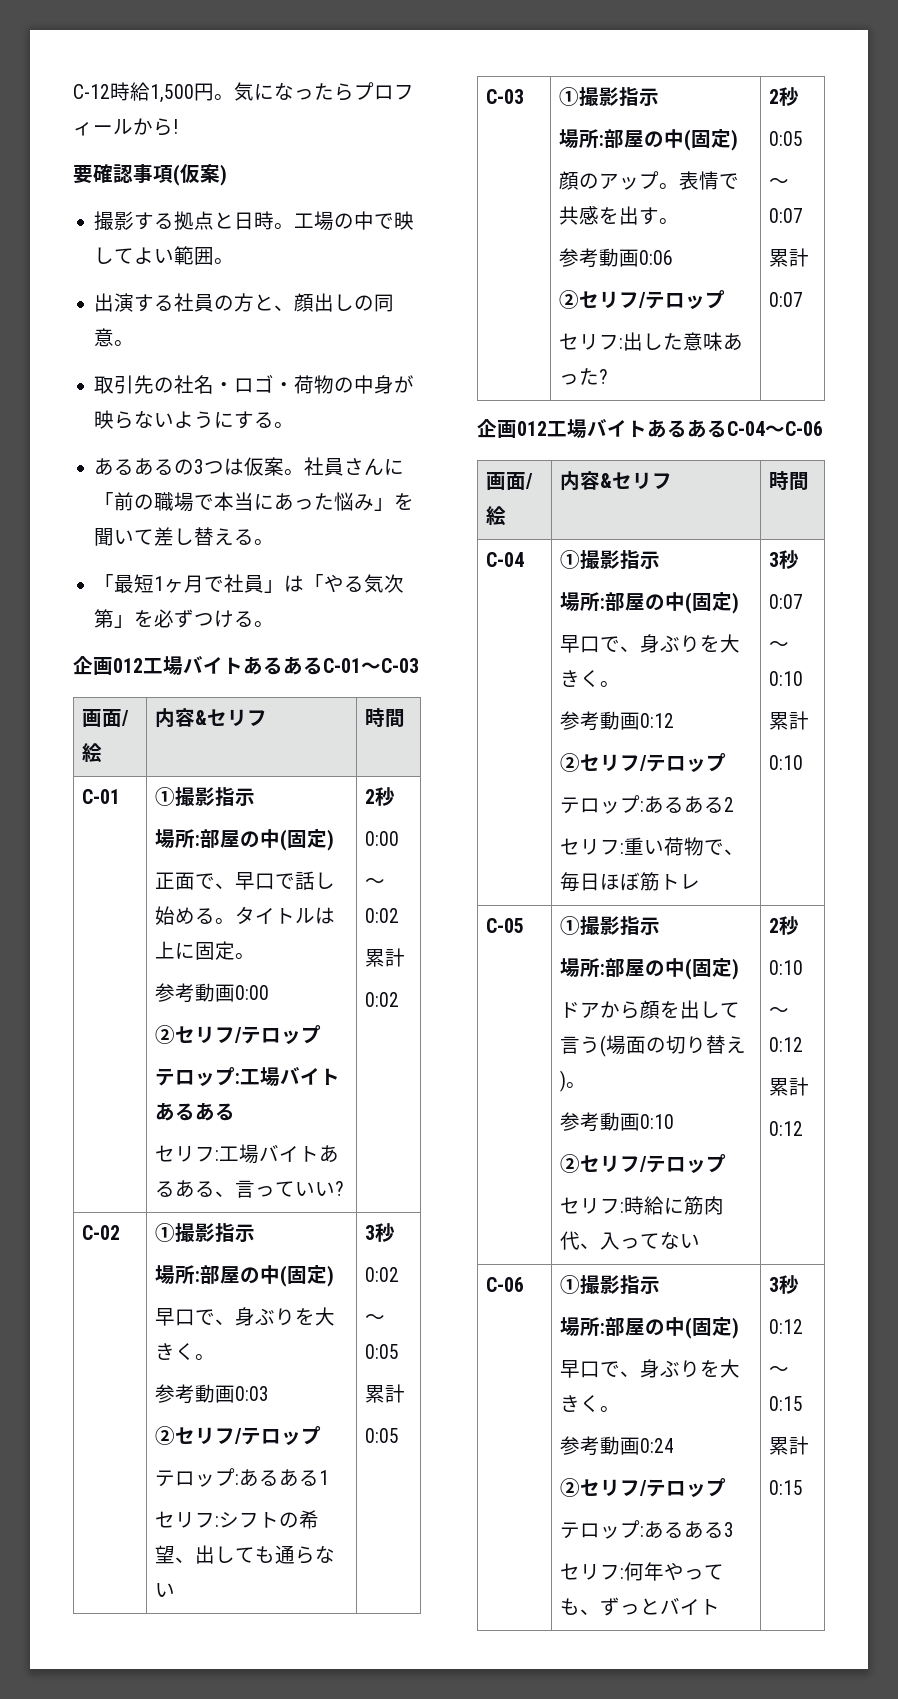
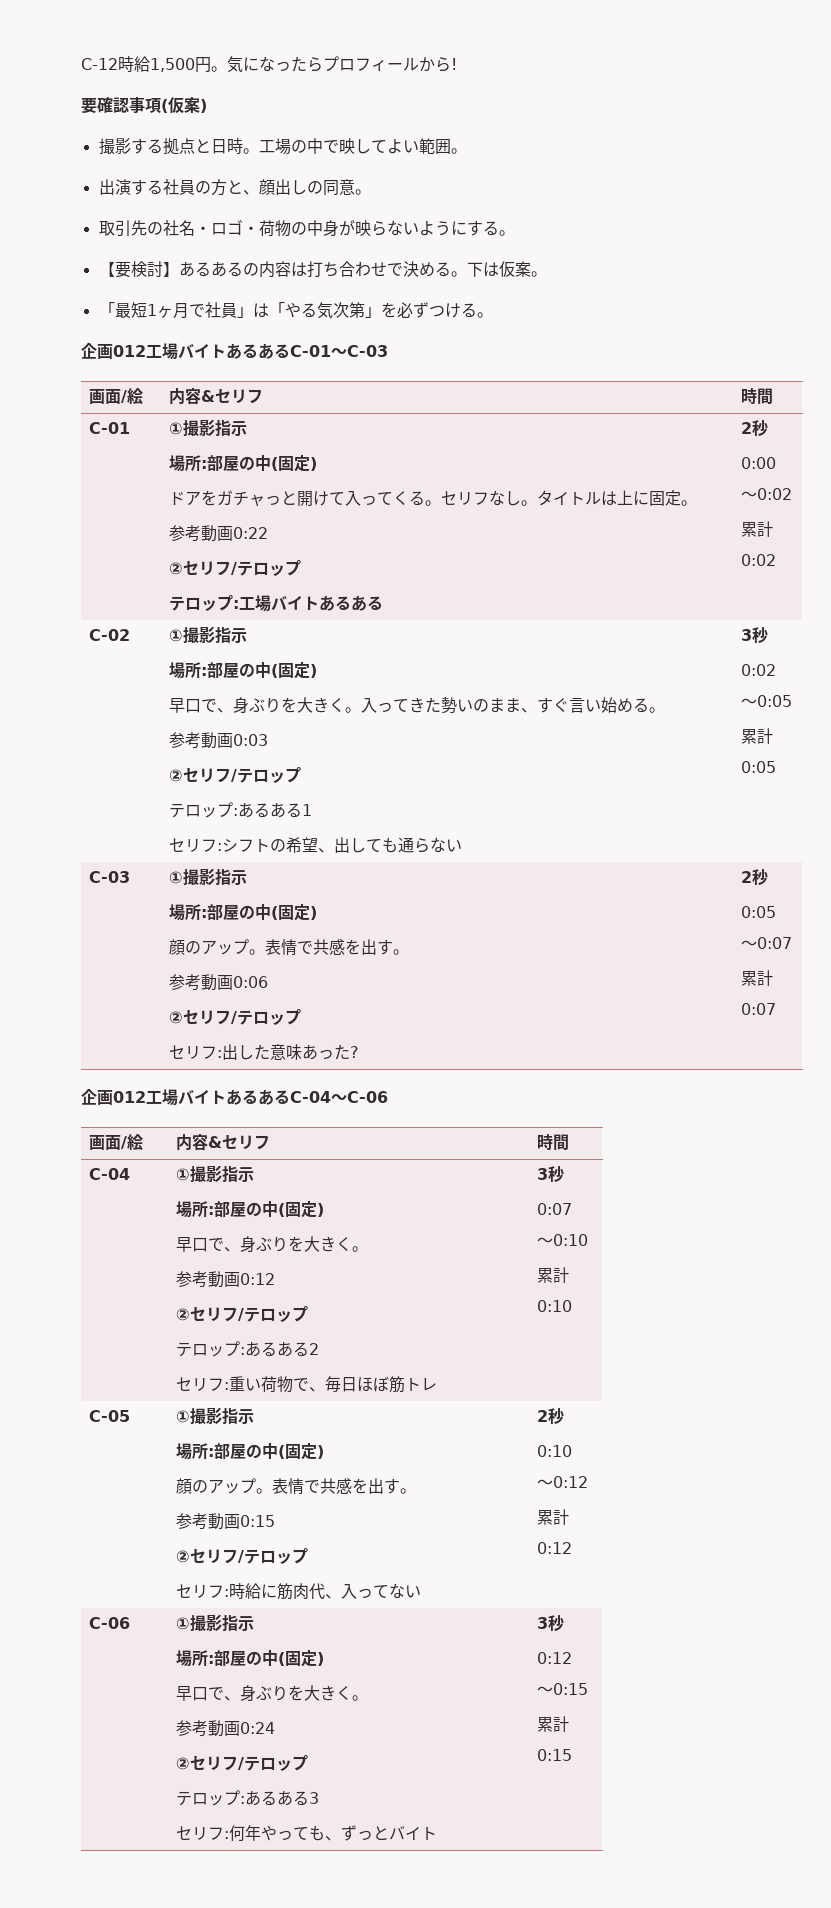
[94,457,405,476] [94,492,415,512] [94,527,255,546] あるあるの3つは仮案。社員さんに「前の職場で本当にあった悩み」を聞いて差し替える -> [98,261,531,278] 【要検討】あるあるの内容は打ち合わせで決める。下は仮案
[154,871,335,890] [154,906,215,925] 正面で、早口で話し始める -> [168,490,521,507] ドアをガチャっと開けて入ってくる。セリフなし
[234,985,269,1000] 0:00 -> [232,527,268,539] 0:22
[154,1144,339,1164] [154,1180,344,1198] // セリフ:工場バイトあるある、言っていい? -> (383, 603) none
(215, 1357) none -> [360,697,665,714] 入ってきた勢いのまま、すぐ言い始める。
[559,1000,740,1019] [559,1035,746,1057] [559,1070,586,1092] [559,1112,674,1132] ドアから顔を出して言う(場面の切り替え)。 // 参考動画0:10 -> [175,1478,416,1495] [175,1513,275,1530] 顔のアップ。表情で共感を出す。 // 参考動画0:15

